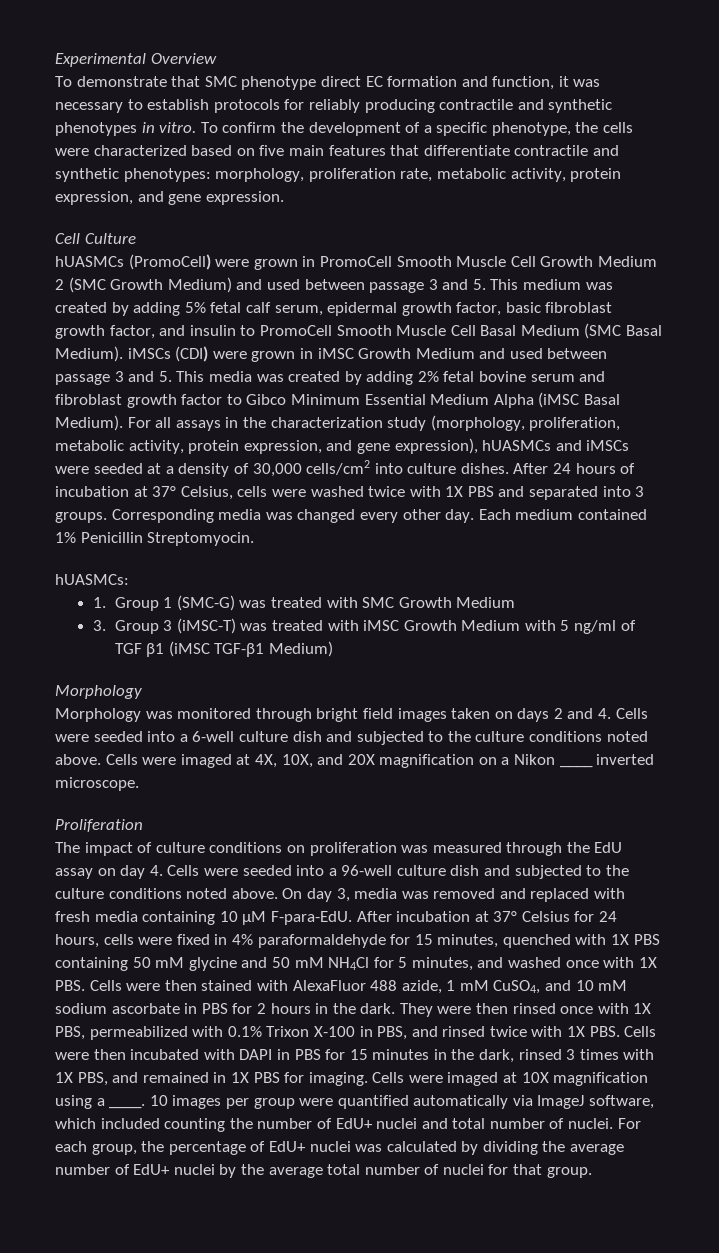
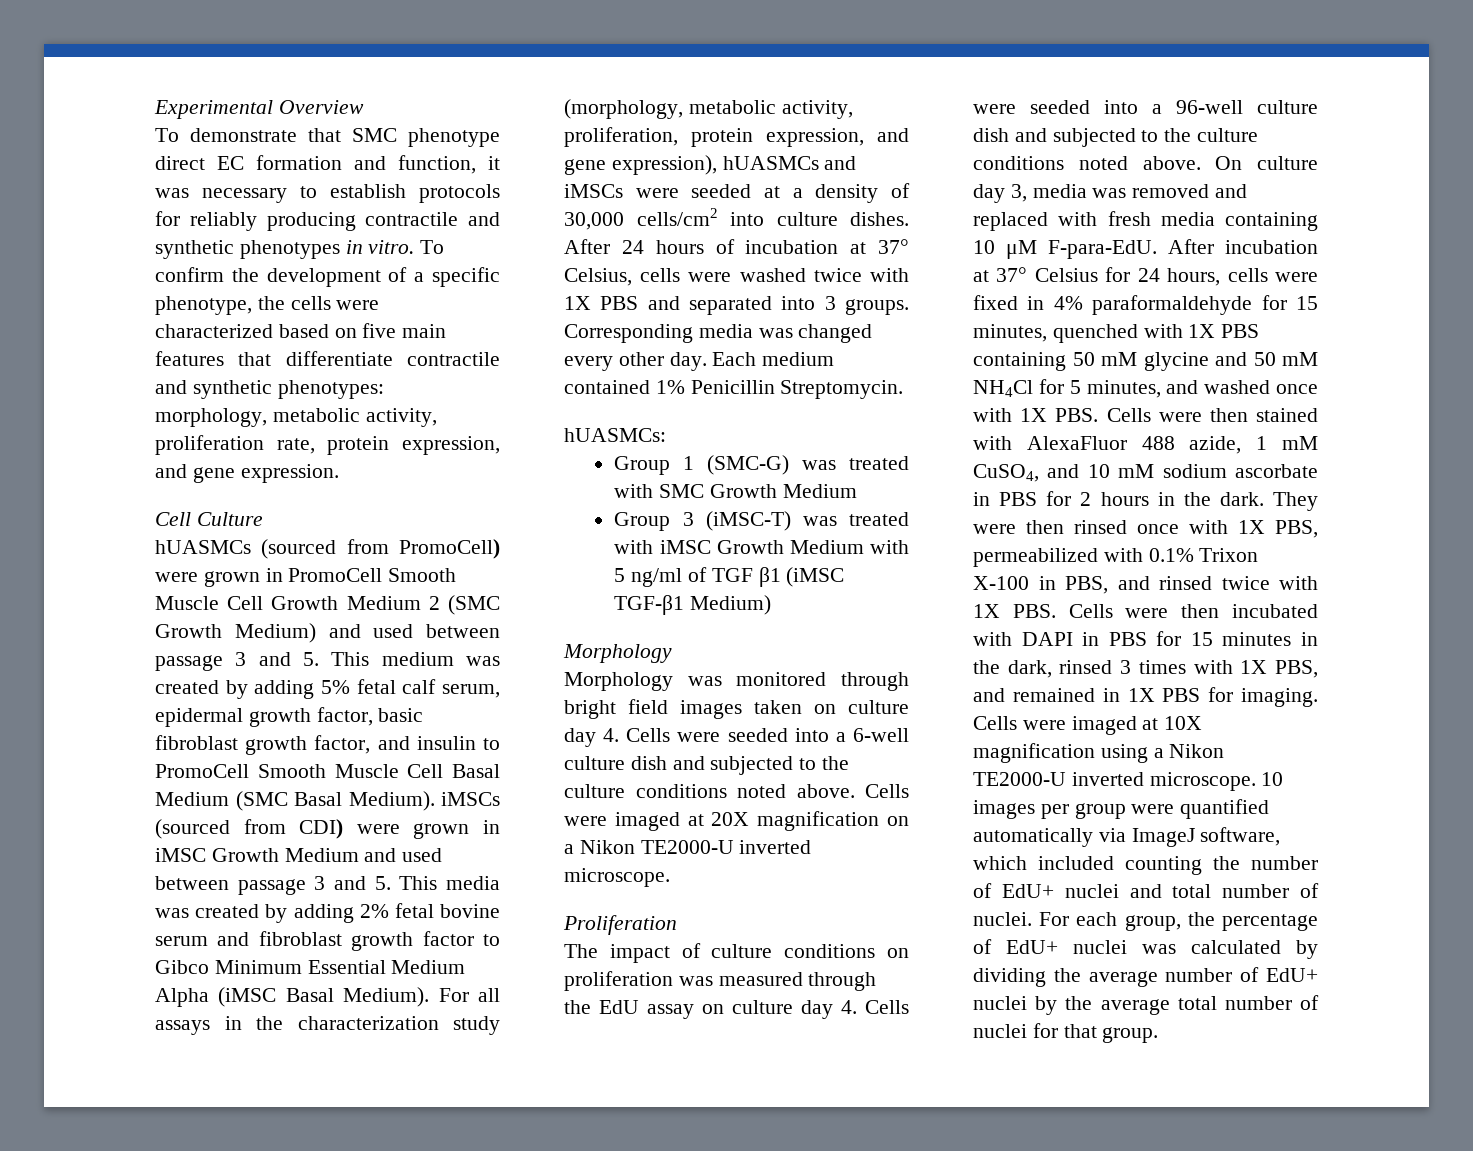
[308,168,566,182] proliferation rate, metabolic activity, -> [272,408,437,427] [155,435,315,455] metabolic activity, proliferation rate,
[128,254,211,270] (PromoCell) -> [261,539,500,559] (sourced from PromoCell)
[175,346,209,362] (CDI) -> [155,819,344,839] (sourced from CDI)
[529,417,621,431] [55,440,184,454] proliferation, metabolic activity, -> [688,100,853,119] [564,127,678,147] metabolic activity, proliferation,
[147,532,255,546] Streptomyocin. -> [780,380,904,399] Streptomycin.
[93,597,107,608] 1. -> (666, 435) none
[93,620,107,631] 3. -> (857, 491) none
[517,708,594,722] days 2 and -> [848,700,909,714] [564,728,596,747] culture day
[254,754,344,768] 4X, 10X, and -> (704, 820) none
[559,765,593,768] ____ -> [640,840,734,854] TE2000-U
(116, 872) none -> [732,1000,793,1014] culture
(303, 893) none -> [1257,156,1318,170] culture
[109,1104,146,1109] ____. -> [1169,744,1225,758] [973,772,1256,791] Nikon TE2000-U inverted microscope.

